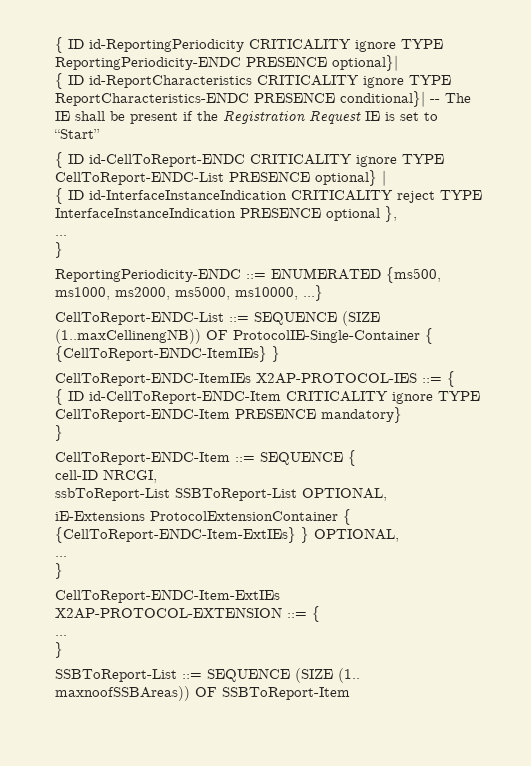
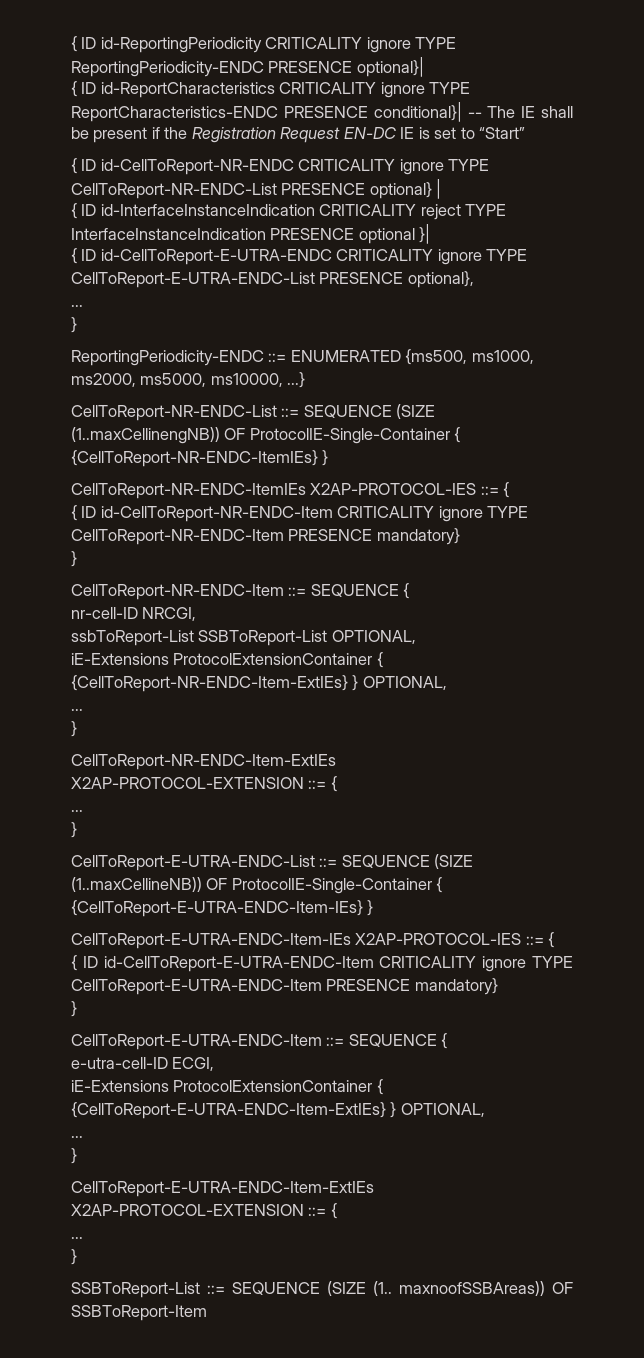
(361, 117) none -> [343,127,396,139] EN-DC
[89,153,444,167] [55,171,224,185] id-CellToReport-ENDC CRITICALITY ignore TYPE CellToReport-ENDC-List -> [100,159,490,175] [71,183,277,199] id-CellToReport-NR-ENDC CRITICALITY ignore TYPE CellToReport-NR-ENDC-List
[385,206,397,222] }, -> [419,224,431,244] [71,248,528,265] [71,271,474,288] }| // { ID id-CellToReport-E-UTRA-ENDC CRITICALITY ignore TYPE CellToReport-E-UTRA-ENDC-List PRESENCE optional},
[55,311,224,325] CellToReport-ENDC-List -> [71,405,277,421] CellToReport-NR-ENDC-List
[55,346,280,362] [55,371,455,387] [55,389,480,405] [55,407,402,423] [55,425,63,441] [55,450,356,466] [55,470,98,480] {CellToReport-ENDC-ItemIEs} } // CellToReport-ENDC-ItemIEs X2AP-PROTOCOL-IES ::= { // { ID id-CellToReport-ENDC-Item CRITICALITY ignore TYPE CellToReport-ENDC-Item PRESENCE mandatory} // } // CellToReport-ENDC-Item ::= SEQUENCE { // cell-ID -> [71,450,329,467] [71,482,510,499] [71,505,529,522] [71,528,460,545] [71,551,77,567] [71,583,410,600] [71,607,138,619] {CellToReport-NR-ENDC-ItemIEs} } // CellToReport-NR-ENDC-ItemIEs X2AP-PROTOCOL-IES ::= { // { ID id-CellToReport-NR-ENDC-Item CRITICALITY ignore TYPE CellToReport-NR-ENDC-Item PRESENCE mandatory} // } // CellToReport-NR-ENDC-Item ::= SEQUENCE { // nr-cell-ID
[55,527,399,543] [55,556,67,557] [55,563,63,579] [55,589,280,603] {CellToReport-ENDC-Item-ExtIEs} } OPTIONAL, // ... // } // CellToReport-ENDC-Item-ExtIEs -> [71,675,447,692] [71,709,83,711] [71,721,77,737] [71,754,336,770] [71,776,337,792] [71,810,83,812] [71,822,77,838] [71,854,474,871] [71,877,443,894] [71,900,374,917] [71,932,555,949] [71,955,573,972] [71,978,498,995] [71,1001,77,1017] [71,1033,448,1050] [71,1057,215,1071] [71,1079,383,1095] [71,1102,485,1119] [71,1136,83,1138] [71,1148,77,1164] [71,1181,374,1197] {CellToReport-NR-ENDC-Item-ExtIEs} } OPTIONAL, // ... // } // CellToReport-NR-ENDC-Item-ExtIEs X2AP-PROTOCOL-EXTENSION ::= { // ... // } // CellToReport-E-UTRA-ENDC-List ::= SEQUENCE (SIZE (1..maxCellineNB)) OF ProtocolIE-Single-Container { {CellToReport-E-UTRA-ENDC-Item-IEs} } // CellToReport-E-UTRA-ENDC-Item-IEs X2AP-PROTOCOL-IES ::= { // { ID id-CellToReport-E-UTRA-ENDC-Item CRITICALITY ignore TYPE CellToReport-E-UTRA-ENDC-Item PRESENCE mandatory} // } // CellToReport-E-UTRA-ENDC-Item ::= SEQUENCE { // e-utra-cell-ID ECGI, // iE-Extensions ProtocolExtensionContainer { {CellToReport-E-UTRA-ENDC-Item-ExtIEs} } OPTIONAL, // ... // } // CellToReport-E-UTRA-ENDC-Item-ExtIEs

